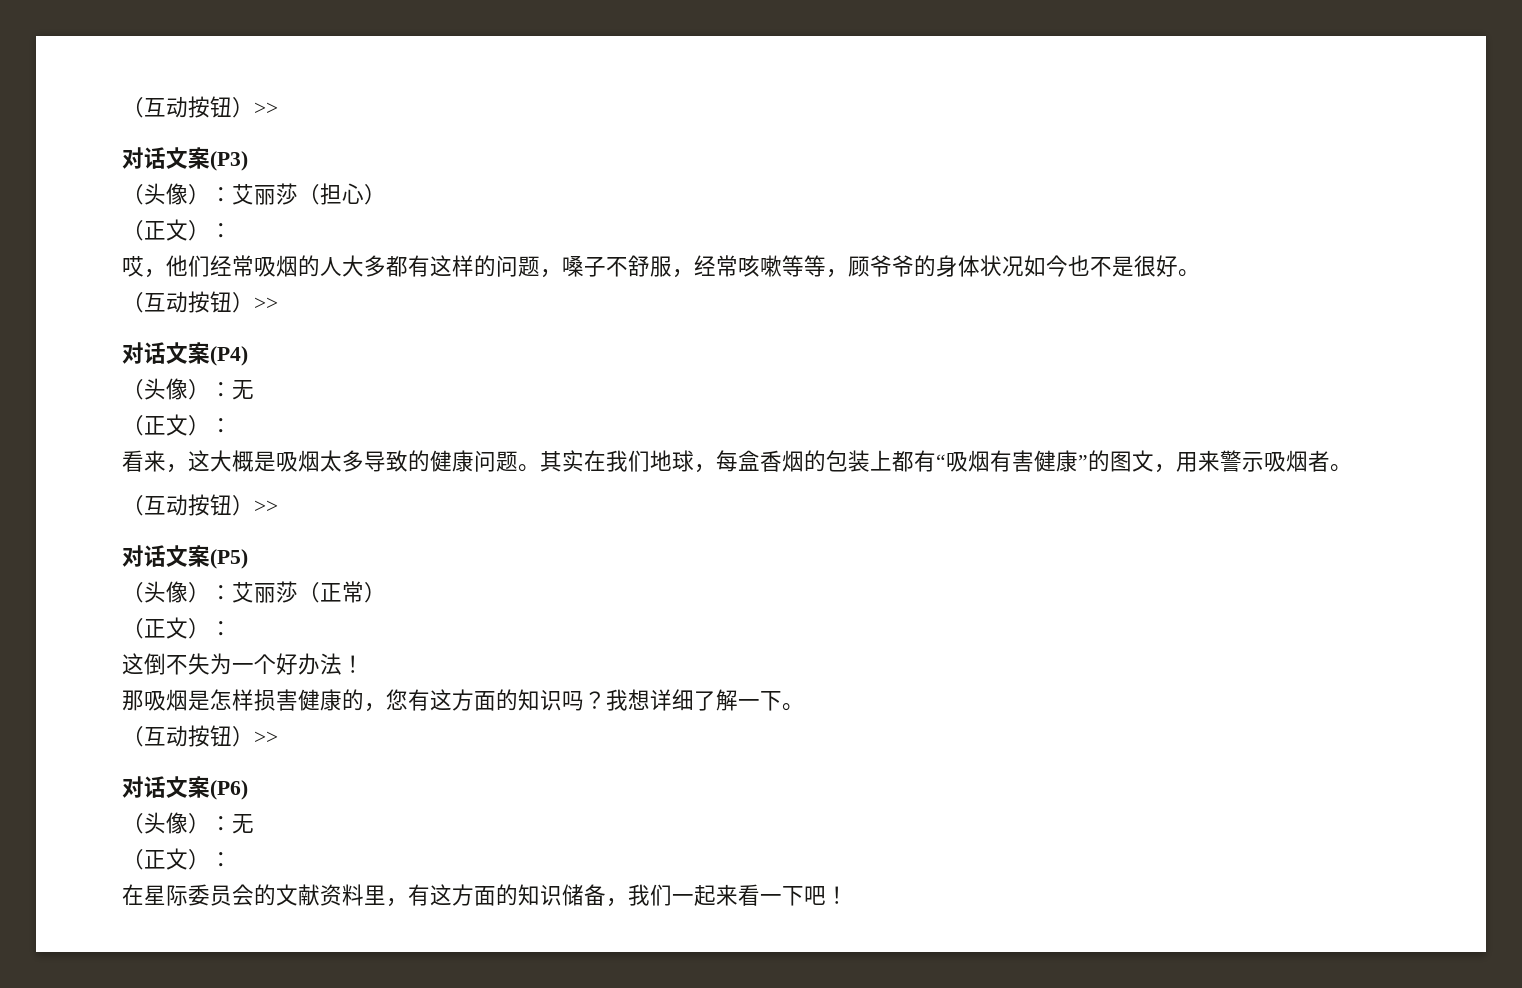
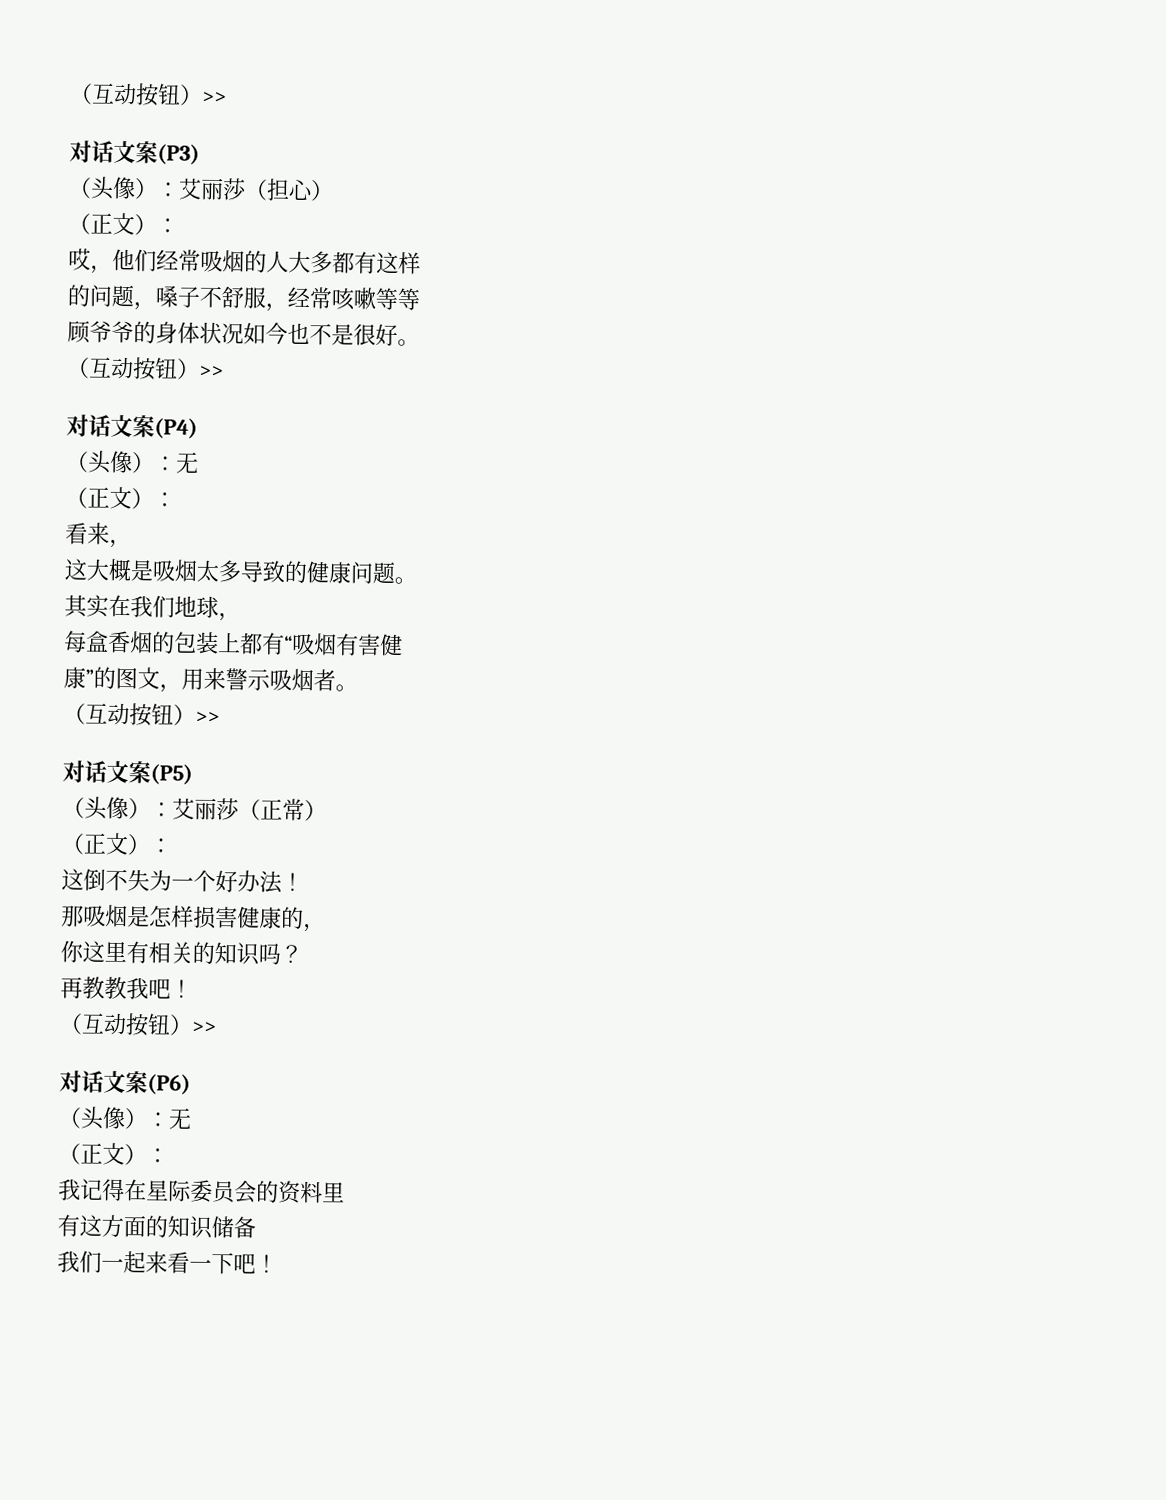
(474, 266) none -> (421, 263) //
[826,269,848,278] ， -> (420, 299) //
(188, 468) none -> (132, 544) //
(540, 468) none -> (417, 580) //
(716, 468) none -> (241, 617) //
(1056, 461) none -> (403, 645) //
[386,689,496,711] 您有这方面 -> [60,940,193,964] // 你这里有相关
[606,689,804,711] 我想详细了解一下。 -> [60,976,193,1000] // 再教教我吧！
(232, 859) none -> [58,1178,125,1202] 我记得
[276,884,320,906] 文献 -> (279, 1191) none
[386,898,408,907] ， -> (345, 1192) //
[606,898,628,907] ， -> (256, 1227) //

